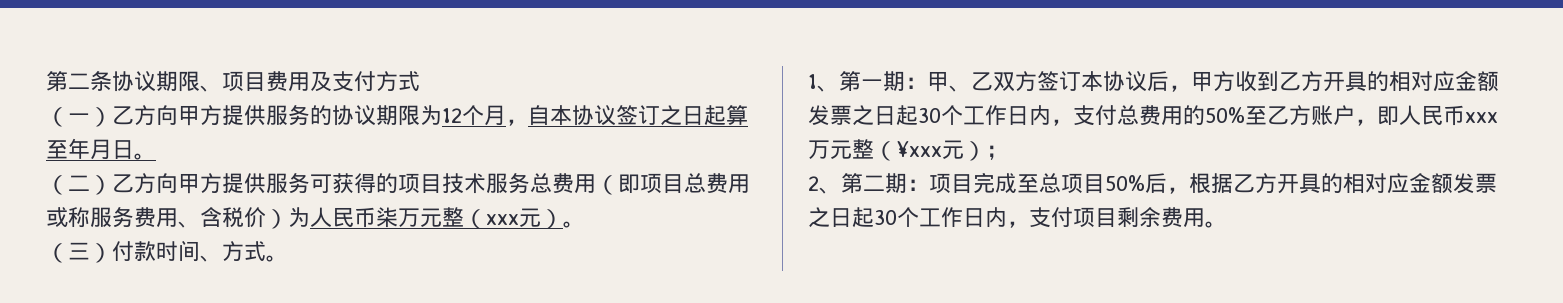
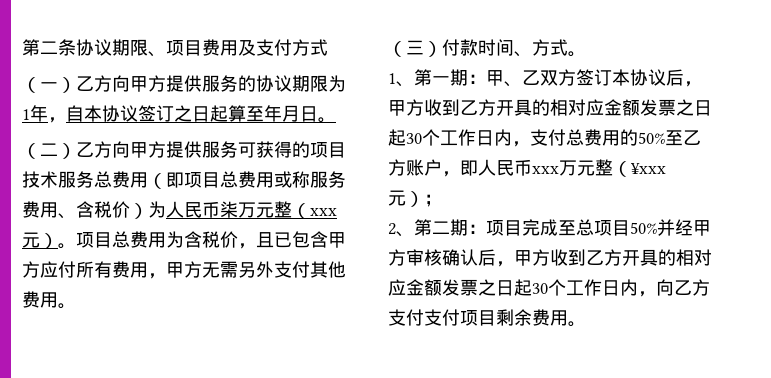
[442,105,506,126] 12个月 -> [22,105,48,122] 1年
(585, 224) none -> [76,231,346,249] [22,261,346,279] [22,291,76,309] 项目总费用为含税价，且已包含甲方应付所有费用，甲方无需另外支付其他费用。
[1145,173,1233,194] 后，根据 -> [657,219,711,236] [388,249,586,267] 并经甲方审核确认后，甲方收到
(1029, 224) none -> [656,279,710,296] [388,309,424,326] 向乙方支付

